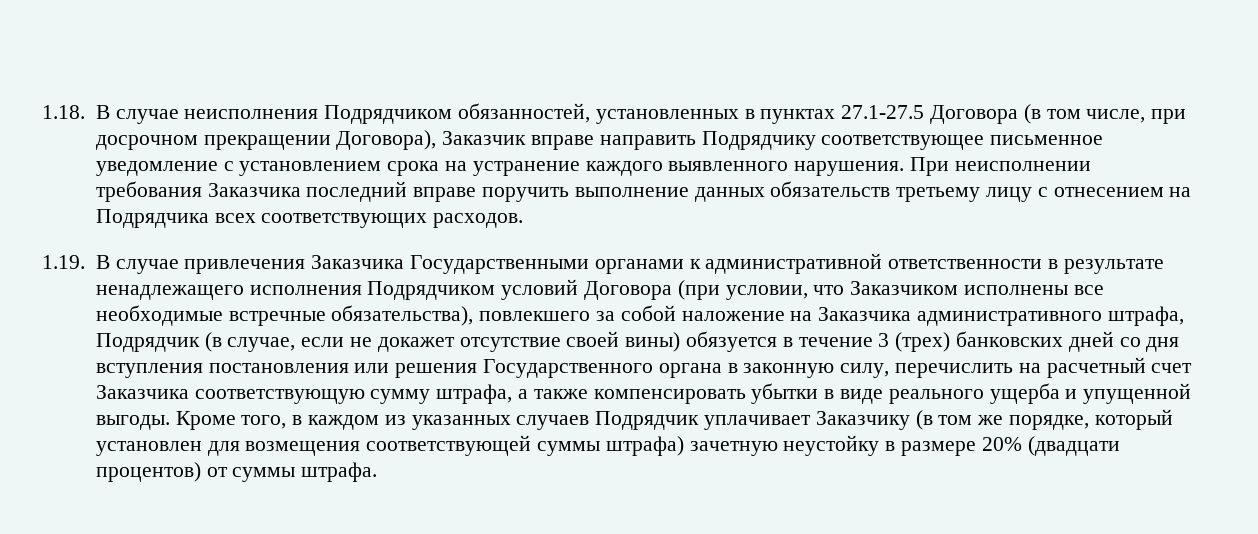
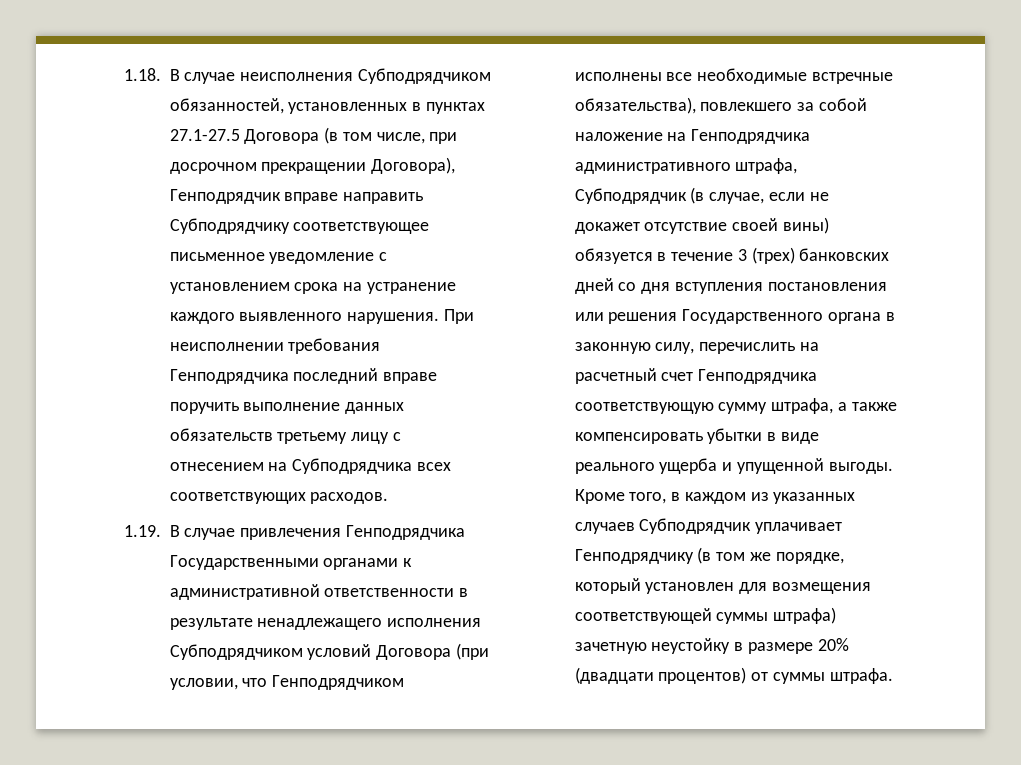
[324,105,453,124] Подрядчиком -> [357,68,491,84] Субподрядчиком
[442,131,527,145] Заказчик -> [169,189,281,204] Генподрядчик
[701,131,816,150] Подрядчику -> [169,218,290,234] Субподрядчику
[207,183,301,197] Заказчика -> [169,369,289,384] Генподрядчика
[95,209,209,228] Подрядчика -> [292,458,413,474] Субподрядчика
[311,255,405,269] Заказчика -> [345,525,465,540] Генподрядчика
[367,281,496,300] Подрядчиком -> [169,644,303,660] Субподрядчиком
[850,281,959,295] Заказчиком -> [272,675,405,690] Генподрядчиком
[818,307,912,321] Заказчика -> [691,129,811,144] Генподрядчика
[95,333,200,352] Подрядчик -> [574,188,687,204] Субподрядчик
[95,385,189,399] Заказчика -> [698,369,818,384] Генподрядчика
[595,411,910,430] Подрядчик уплачивает Заказчику -> [639,518,843,534] [574,549,694,564] Субподрядчик уплачивает Генподрядчику

